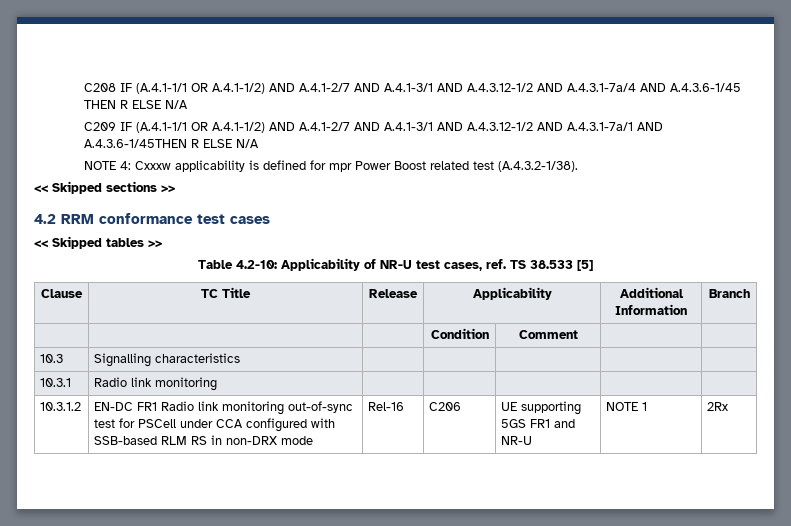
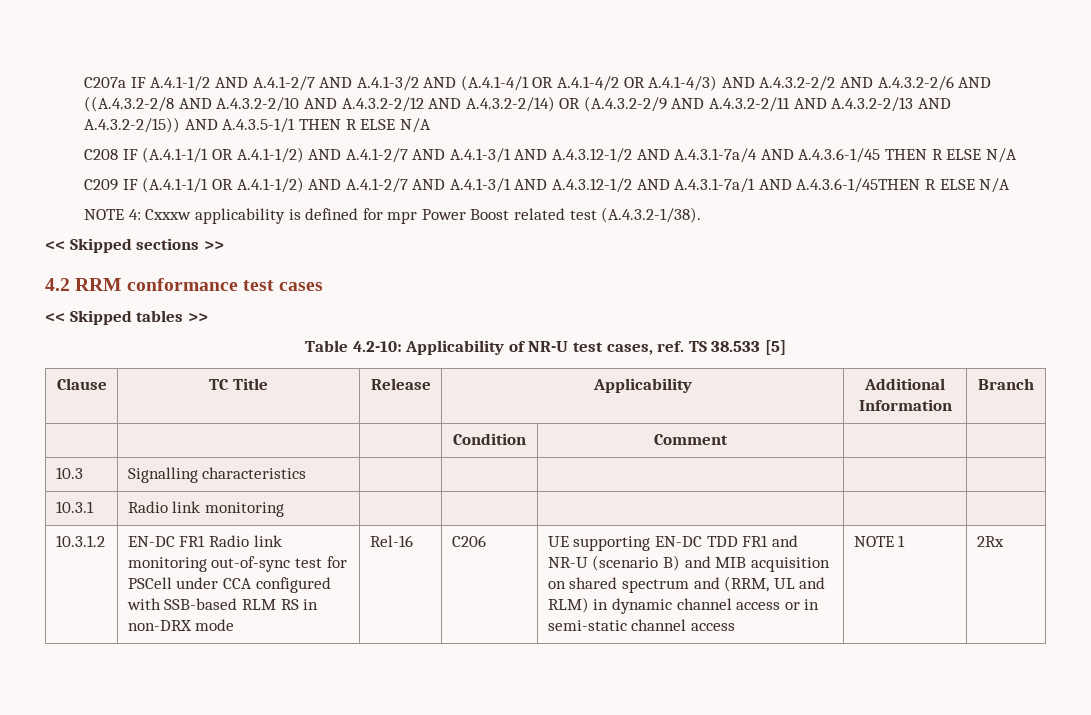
(83, 87) none -> [84,75,992,91] [84,96,951,112] [84,117,431,133] C207a IF A.4.1-1/2 AND A.4.1-2/7 AND A.4.1-3/2 AND (A.4.1-4/1 OR A.4.1-4/2 OR A.4.1-4/3) AND A.4.3.2-2/2 AND A.4.3.2-2/6 AND ((A.4.3.2-2/8 AND A.4.3.2-2/10 AND A.4.3.2-2/12 AND A.4.3.2-2/14) OR (A.4.3.2-2/9 AND A.4.3.2-2/11 AND A.4.3.2-2/13 AND A.4.3.2-2/15)) AND A.4.3.5-1/1 THEN R ELSE N/A //
[501,419,527,428] 5GS -> [654,536,738,547] EN-DC TDD
(533, 440) none -> [592,555,830,572] [547,576,826,593] [547,597,820,614] [547,619,735,631] (scenario B) and MIB acquisition on shared spectrum and (RRM, UL and RLM) in dynamic channel access or in semi-static channel access

